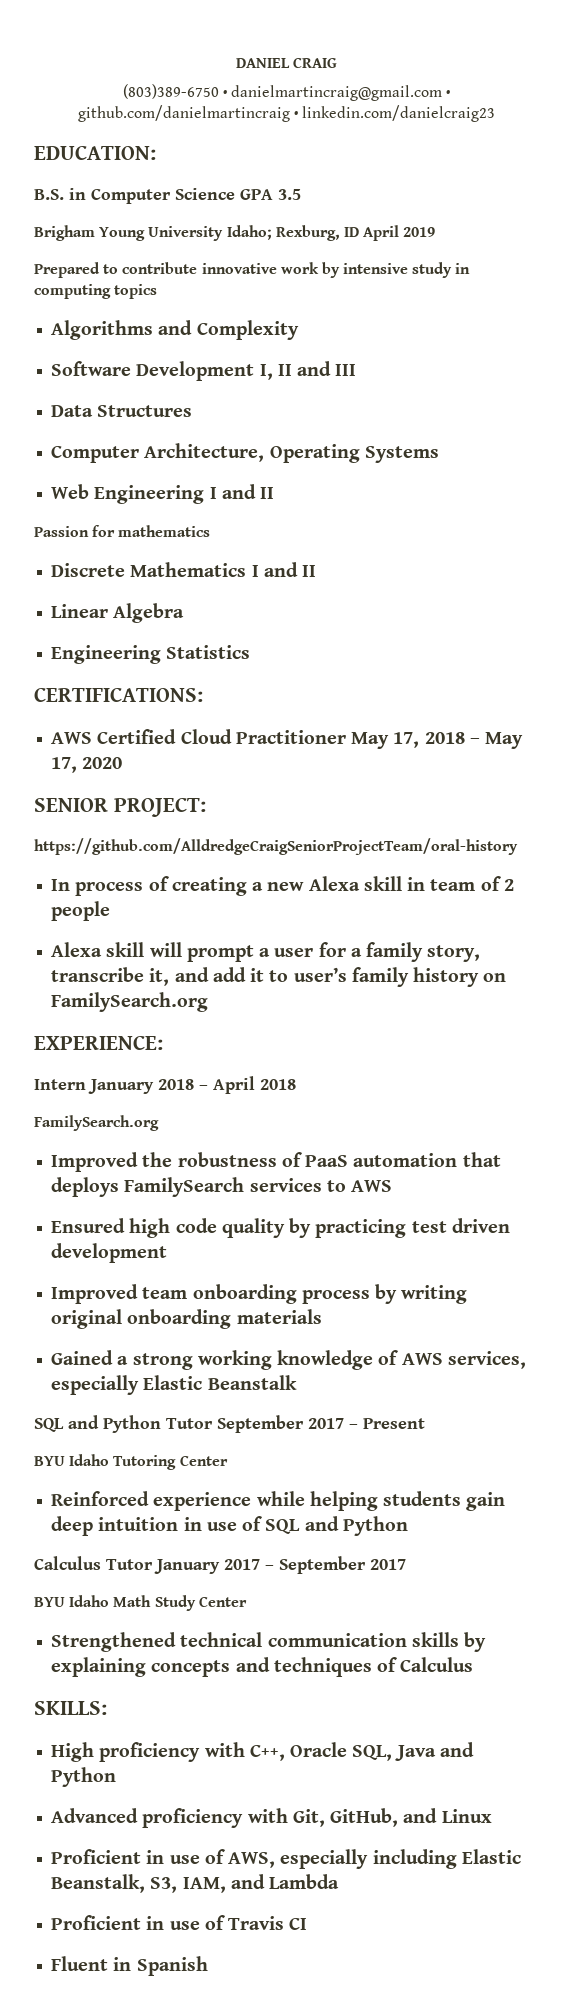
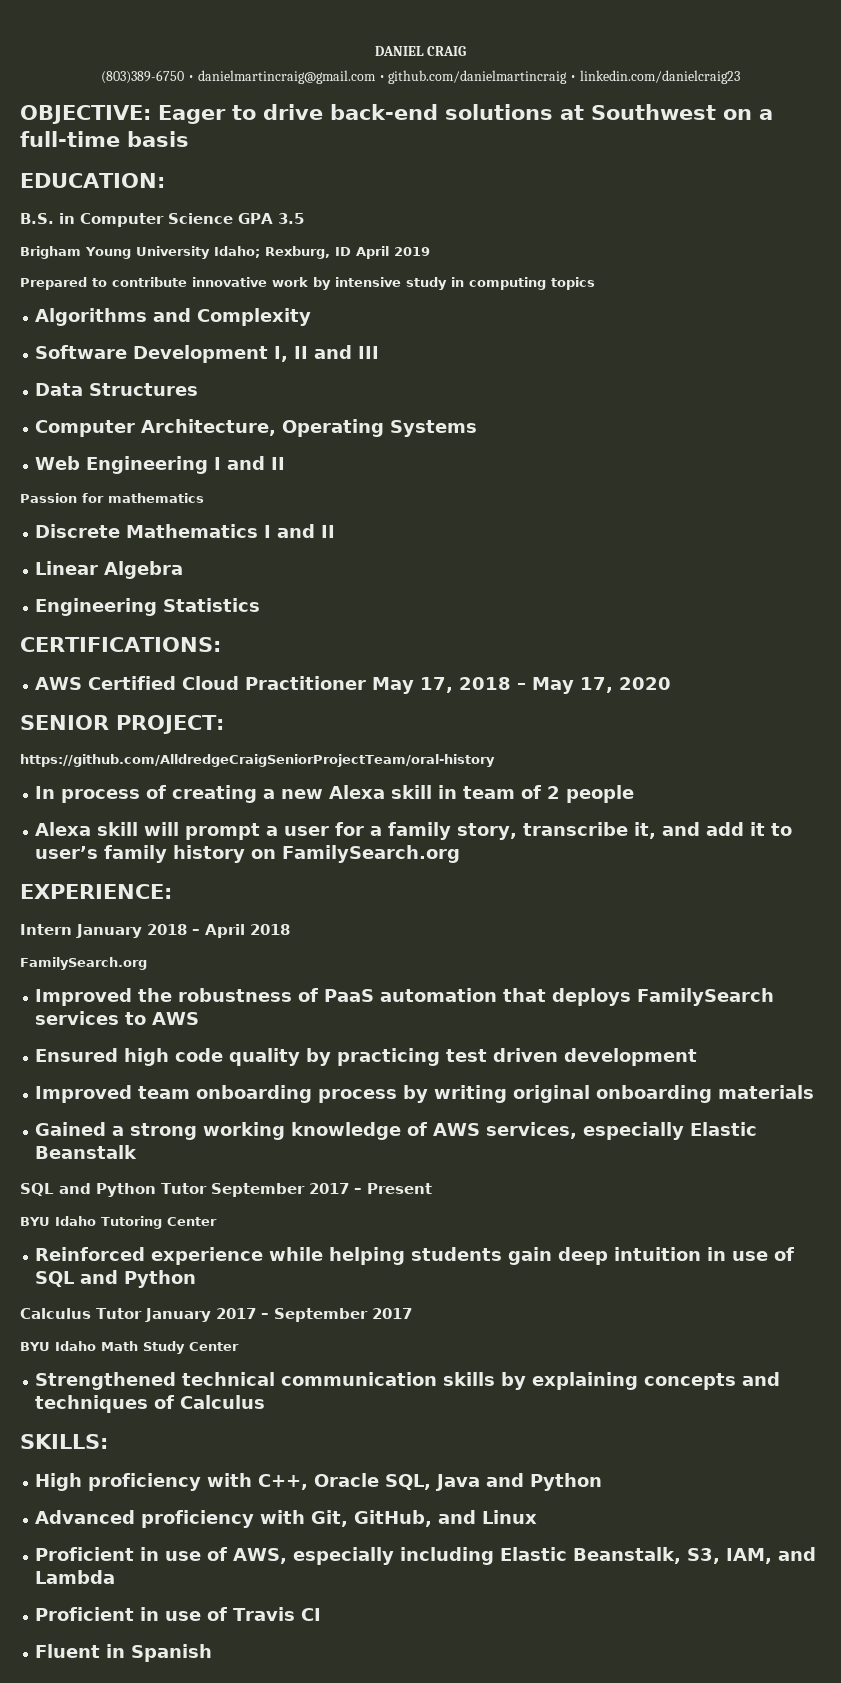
(496, 113) none -> [20,104,773,124] [20,131,189,147] // OBJECTIVE: Eager to drive back-end solutions at Southwest on a full-time basis

